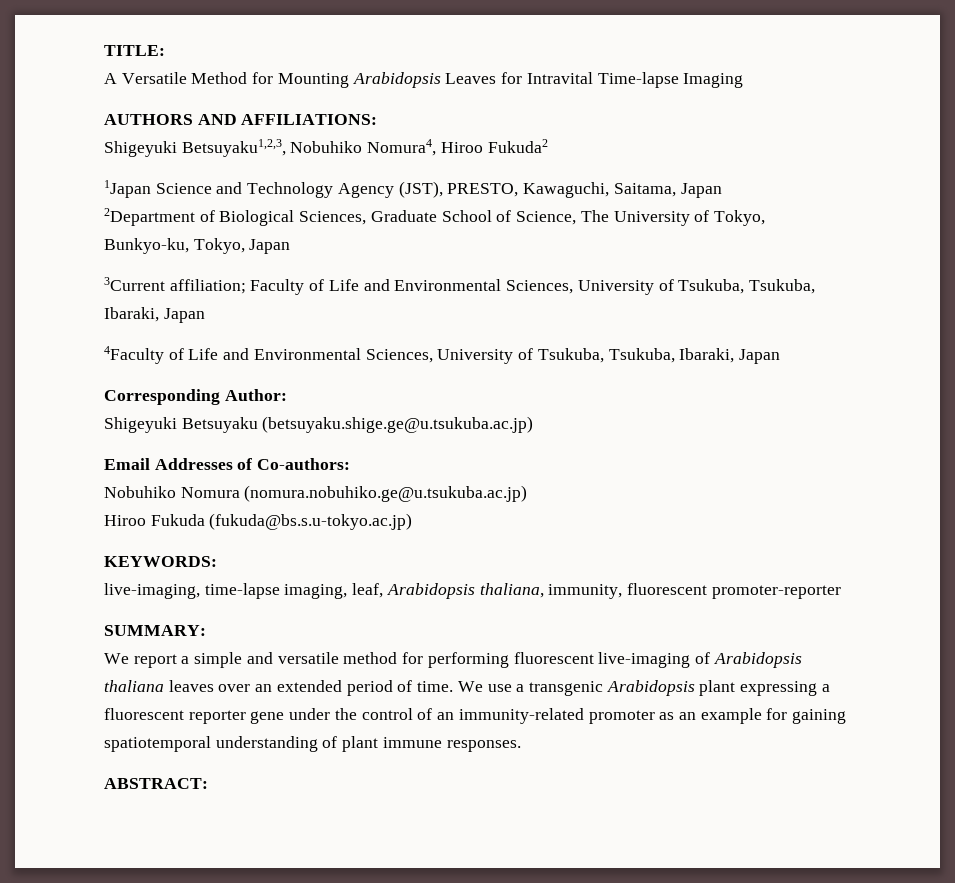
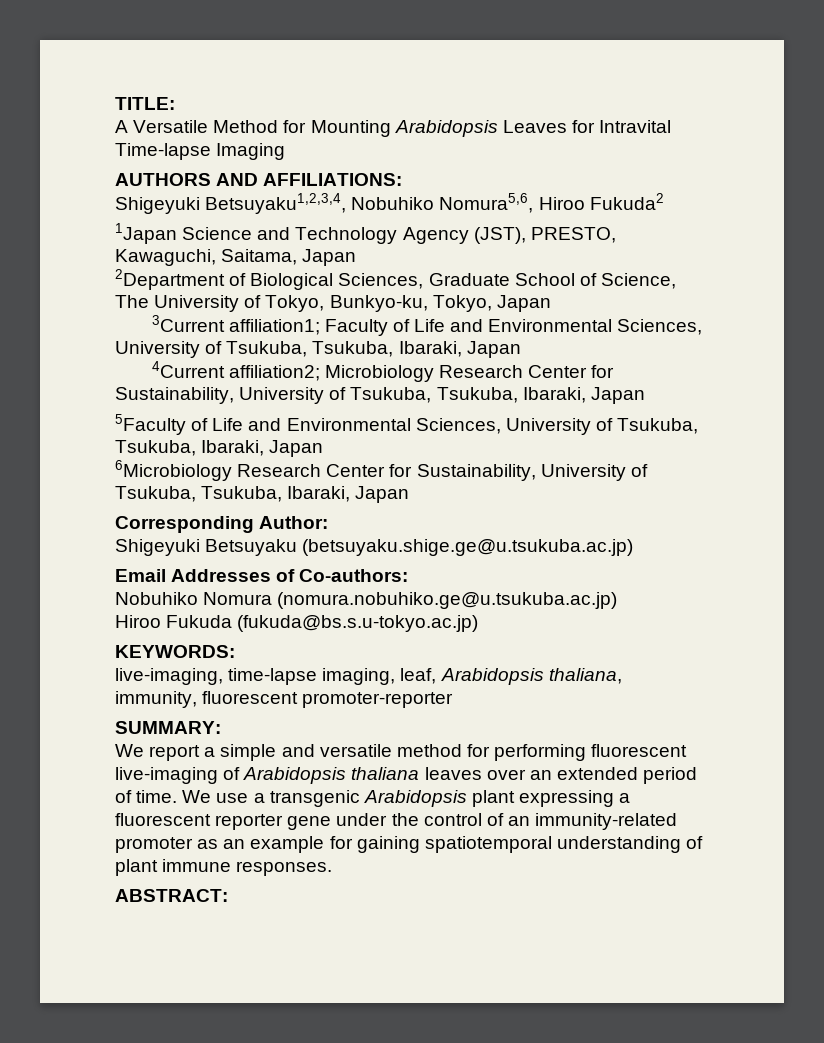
[181,139,437,157] Betsuyaku1,2,3, Nobuhiko Nomura4, -> [205,193,534,214] Betsuyaku1,2,3,4, Nobuhiko Nomura5,6,
[169,279,246,294] affiliation; -> [228,319,320,335] affiliation1;
[104,346,164,364] 4Faculty -> [151,361,615,382] [115,387,645,404] [115,414,186,435] 4Current affiliation2; Microbiology Research Center for Sustainability, University of Tsukuba, Tsukuba, Ibaraki, Japan // 5Faculty
(780, 356) none -> [115,460,648,481] [115,486,410,503] // 6Microbiology Research Center for Sustainability, University of Tsukuba, Tsukuba, Ibaraki, Japan

